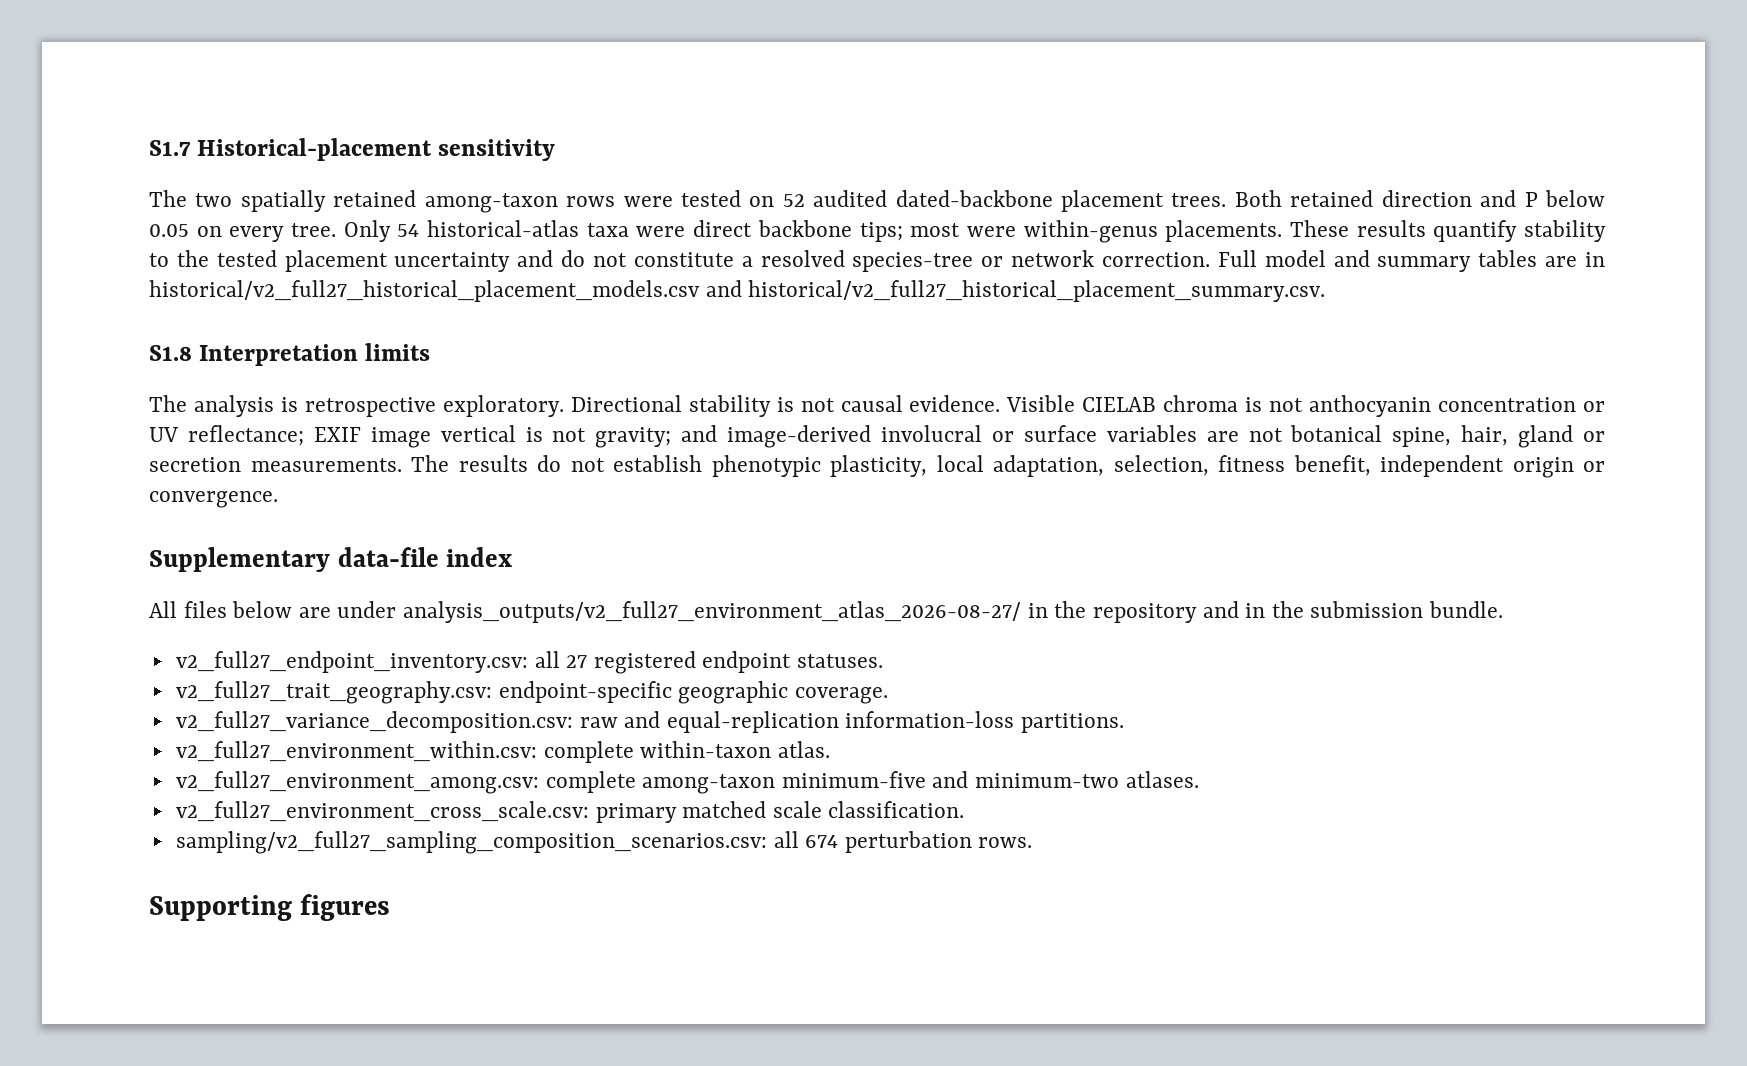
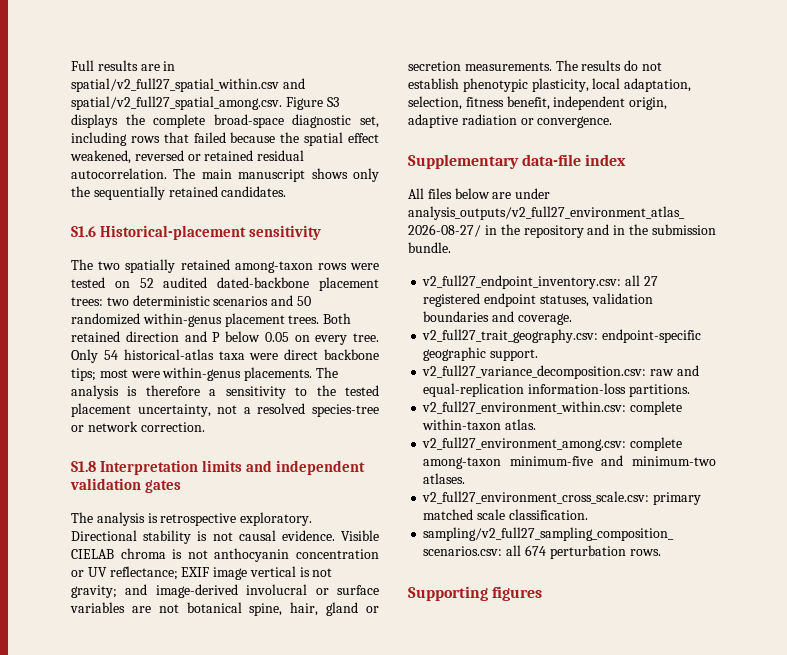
[149,140,191,156] S1.7 -> [71,60,176,71] [71,78,305,92] [71,96,339,110] [71,114,379,128] [71,132,379,146] [70,150,305,164] [71,168,379,182] [71,186,287,200] [71,226,96,237] Full results are in spatial/v2_full27_spatial_within.csv and spatial/v2_full27_spatial_among.csv. Figure S3 displays the complete broad-space diagnostic set, including rows that failed because the spatial effect weakened, reversed or retained residual autocorrelation. The main manuscript shows only the sequentially retained candidates. // S1.6
(1165, 201) none -> [71,295,311,306] [71,313,285,327] trees: two deterministic scenarios and 50 randomized within-genus placement
[1289,220,1607,242] [149,250,734,272] These results quantify stability to the tested placement uncertainty and do not constitute -> [315,367,338,378] [71,385,379,399] [71,403,238,417] The analysis is therefore a sensitivity to the tested placement uncertainty, not
[1217,250,1606,272] [149,280,1326,302] Full model and summary tables are in historical/v2_full27_historical_placement_models.csv and historical/v2_full27_historical_placement_summary.csv. -> (205, 427) none
(431, 352) none -> [245,460,365,475] [70,478,181,493] and independent validation gates
[1512,457,1574,478] origin -> [629,97,668,110] [408,114,517,128] origin, adaptive radiation
[797,654,884,668] statuses. -> [539,293,653,307] [423,311,572,325] statuses, validation boundaries and coverage.
[794,687,888,704] coverage. -> [490,349,539,361] support.

